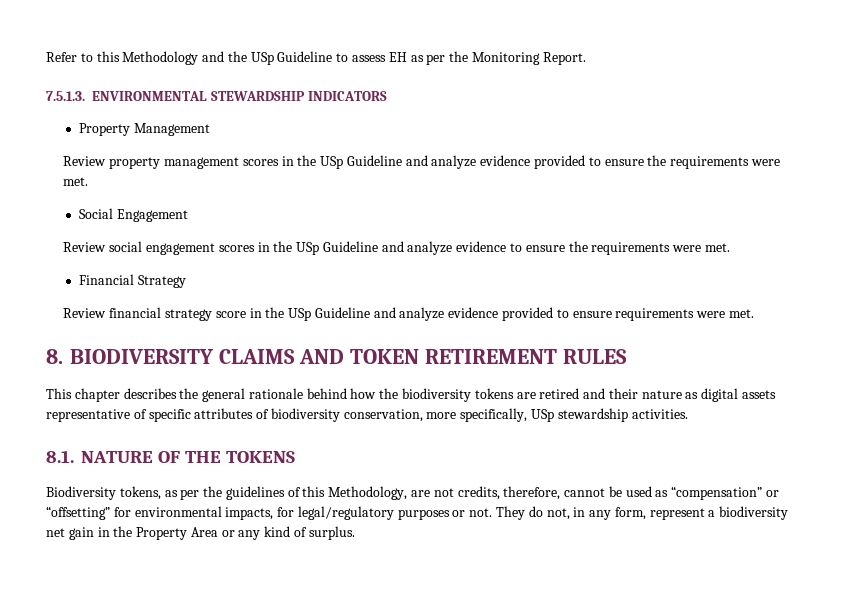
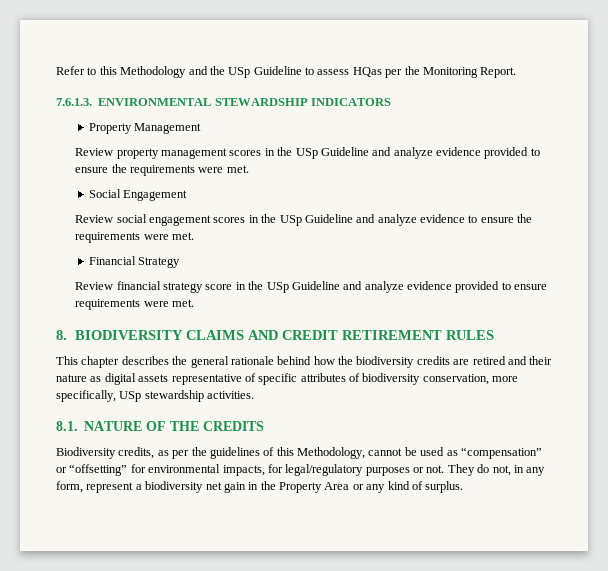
[388,52,424,62] EH as -> [352,67,382,77] HQas
[46,91,85,101] 7.5.1.3. -> [56,98,92,106] 7.6.1.3.
[349,349,419,364] TOKEN -> [282,330,339,340] CREDIT
[474,388,514,399] tokens -> [416,356,450,365] credits
[226,451,296,463] TOKENS -> [203,421,265,431] CREDITS
[119,486,161,500] tokens, -> [118,447,155,459] credits,
[411,486,561,500] are not credits, therefore, -> (365, 453) none

